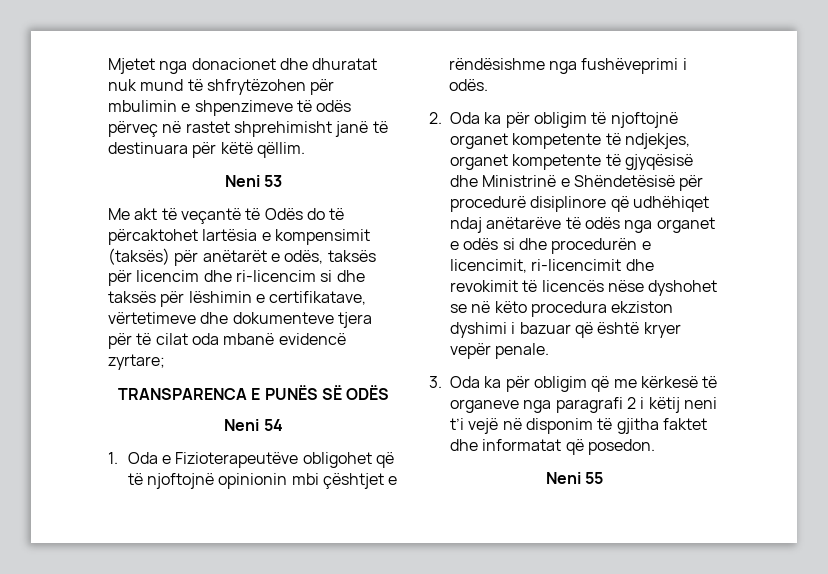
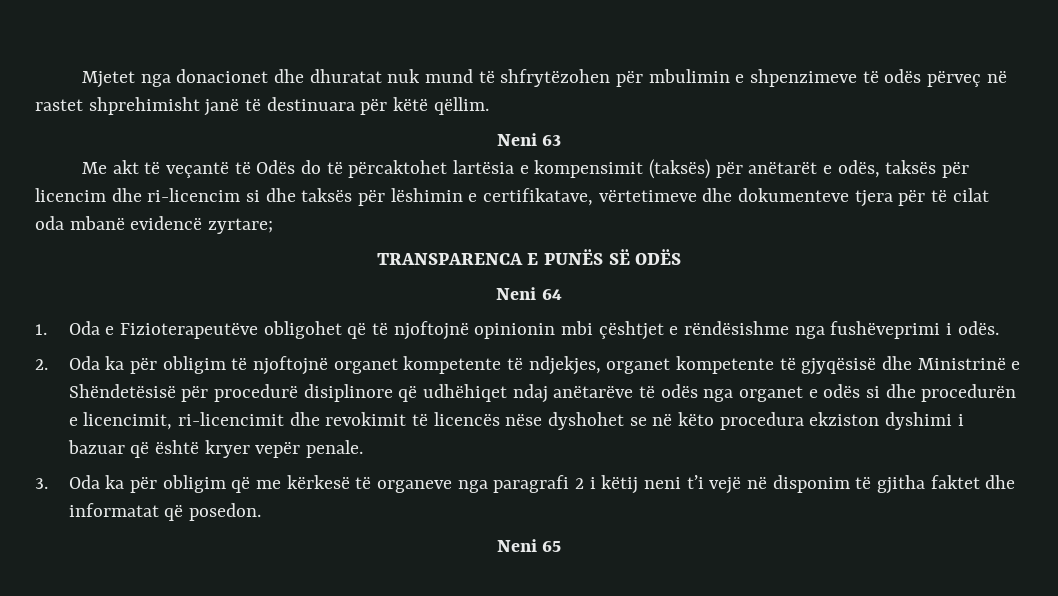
[264,175,283,187] 53 -> [542,135,562,146] 63
[263,419,283,431] 54 -> [541,289,562,300] 64
[585,472,604,484] 55 -> [542,541,562,552] 65

